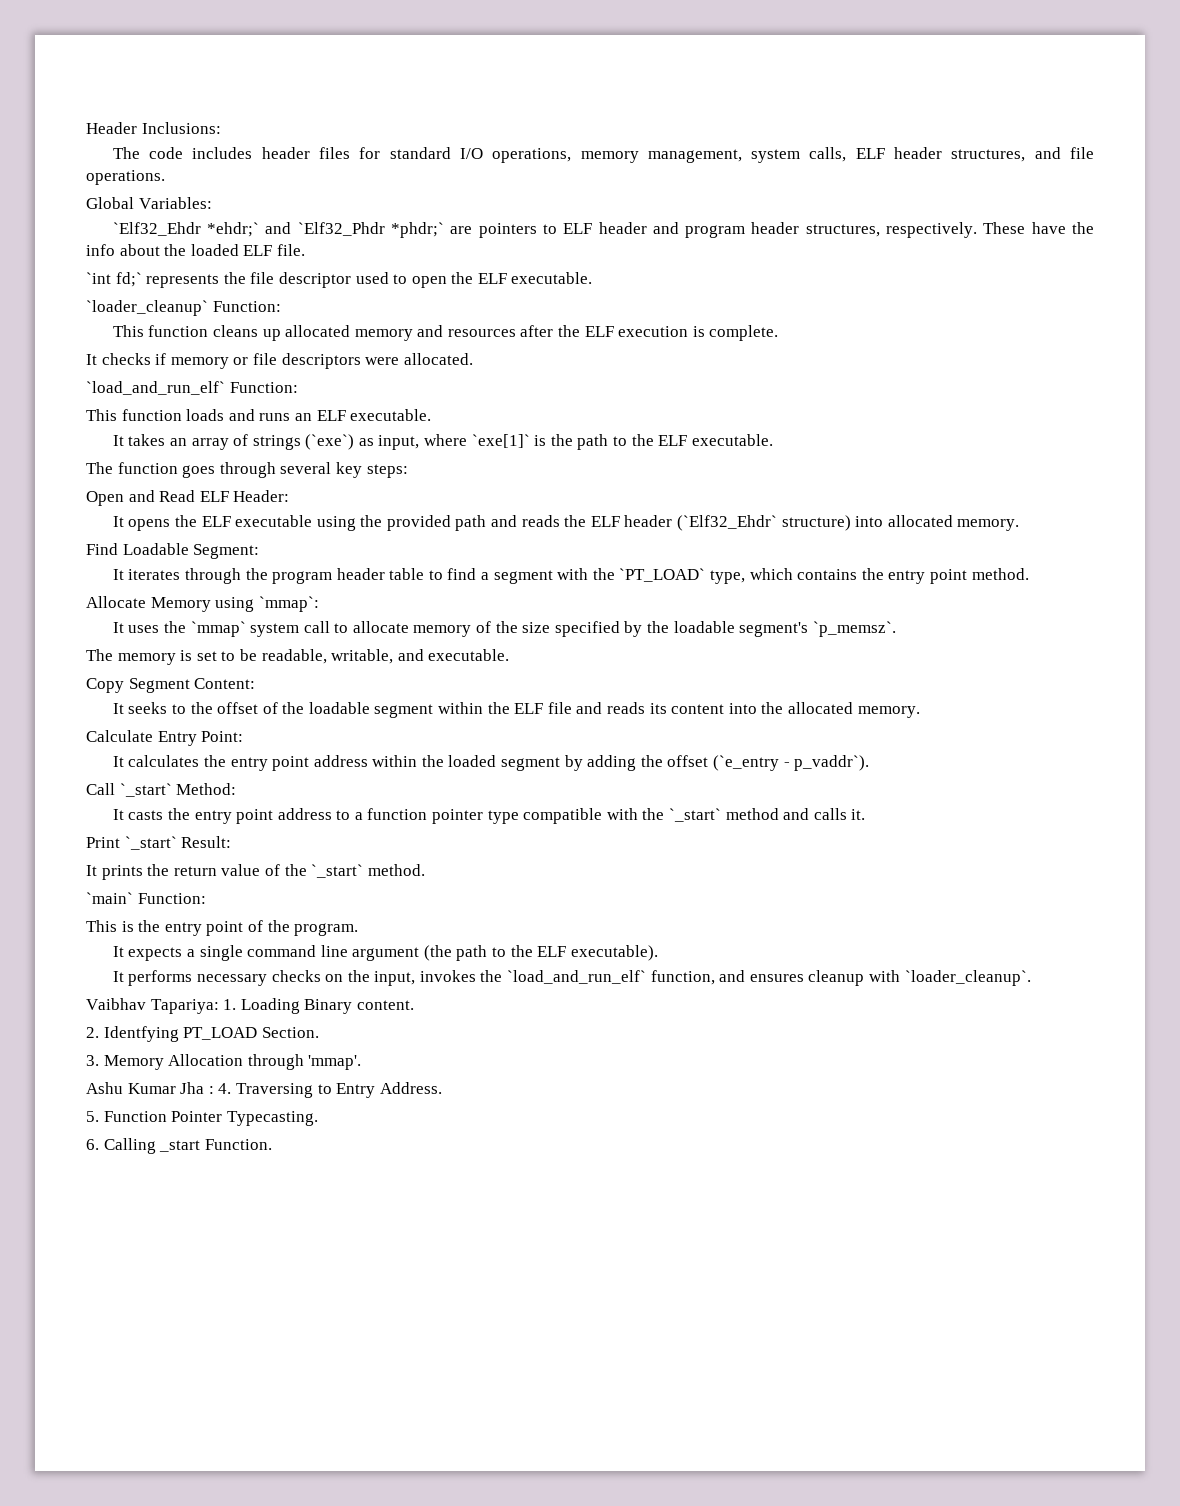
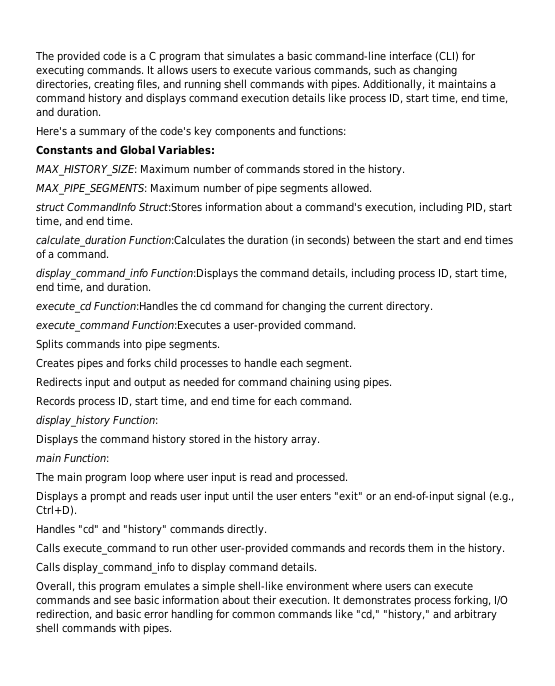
[86,122,221,134] [112,147,1095,163] [86,170,165,185] [86,197,212,209] [112,222,1095,238] [86,244,305,256] [86,272,593,288] [86,300,281,316] [112,325,779,341] [86,353,473,369] [86,381,298,395] [86,409,432,421] [112,434,773,450] [86,462,408,478] [86,490,290,506] [112,515,1020,531] [86,543,260,559] [112,568,1029,584] [86,596,319,612] [112,621,896,637] [86,649,510,665] [86,678,256,693] [112,702,920,718] [86,730,244,746] [112,755,870,771] [86,783,237,797] [112,808,866,824] [86,836,232,850] [86,864,425,880] [86,892,206,904] [86,920,359,936] [112,945,658,961] [112,970,1031,986] [86,998,414,1014] [86,1026,319,1042] [86,1054,362,1070] [86,1082,442,1098] [86,1111,318,1126] [86,1138,272,1154] Header Inclusions: // The code includes header files for standard I/O operations, memory management, system calls, ELF header structures, and file operations. // Global Variables: // `Elf32_Ehdr *ehdr;` and `Elf32_Phdr *phdr;` are pointers to ELF header and program header structures, respectively. These have the info about the loaded ELF file. // `int fd;` represents the file descriptor used to open the ELF executable. // `loader_cleanup` Function: // This function cleans up allocated memory and resources after the ELF execution is complete. // It checks if memory or file descriptors were allocated. // `load_and_run_elf` Function: // This function loads and runs an ELF executable. // It takes an array of strings (`exe`) as input, where `exe[1]` is the path to the ELF executable. // The function goes through several key steps: // Open and Read ELF Header: // It opens the ELF executable using the provided path and reads the ELF header (`Elf32_Ehdr` structure) into allocated memory. // Find Loadable Segment: // It iterates through the program header table to find a segment with the `PT_LOAD` type, which contains the entry point method. // Allocate Memory using `mmap`: // It uses the `mmap` system call to allocate memory of the size specified by the loadable segment's `p_memsz`. // The memory is set to be readable, writable, and executable. // Copy Segment Content: // It seeks to the offset of the loadable segment within the ELF file and reads its content into the allocated memory. // Calculate Entry Point: // It calculates the entry point address within the loaded segment by adding the offset (`e_entry - p_vaddr`). // Call `_start` Method: // It casts the entry point address to a function pointer type compatible with the `_start` method and calls it. // Print `_start` Result: // It prints the return value of the `_start` method. // `main` Function: // This is the entry point of the program. // It expects a single command line argument (the path to the ELF executable). // It performs necessary checks on the input, invokes the `load_and_run_elf` function, and ensures cleanup with `loader_cleanup`. // Vaibhav Tapariya: 1. Loading Binary content. // 2. Identfying PT_LOAD Section. // 3. Memory Allocation through 'mmap'. // Ashu Kumar Jha : 4. Traversing to Entry Address. // 5. Function Pointer Typecasting. // 6. Calling _start Function. -> [35,51,476,63] [36,65,457,77] [36,79,496,91] [36,93,508,105] [36,107,101,117] [36,126,346,138] [36,145,215,155] [36,164,405,176] [36,183,372,195] [36,202,512,214] [36,216,133,227] [36,235,513,247] [36,249,109,259] [36,268,507,280] [36,282,151,293] [36,301,433,313] [36,320,356,332] [36,339,220,351] [36,358,352,370] [36,377,392,389] [36,396,352,408] [36,415,158,427] [36,434,320,446] [36,453,109,463] [35,472,348,484] [36,491,514,503] [36,505,77,516] [36,524,267,536] [36,543,505,555] [36,562,317,574] [36,581,473,593] [36,595,508,607] [36,609,497,621] [36,623,172,635] The provided code is a C program that simulates a basic command-line interface (CLI) for executing commands. It allows users to execute various commands, such as changing directories, creating files, and running shell commands with pipes. Additionally, it maintains a command history and displays command execution details like process ID, start time, end time, and duration. // Here's a summary of the code's key components and functions: // Constants and Global Variables: // MAX_HISTORY_SIZE: Maximum number of commands stored in the history. // MAX_PIPE_SEGMENTS: Maximum number of pipe segments allowed. // struct CommandInfo Struct:Stores information about a command's execution, including PID, start time, and end time. // calculate_duration Function:Calculates the duration (in seconds) between the start and end times of a command. // display_command_info Function:Displays the command details, including process ID, start time, end time, and duration. // execute_cd Function:Handles the cd command for changing the current directory. // execute_command Function:Executes a user-provided command. // Splits commands into pipe segments. // Creates pipes and forks child processes to handle each segment. // Redirects input and output as needed for command chaining using pipes. // Records process ID, start time, and end time for each command. // display_history Function: // Displays the command history stored in the history array. // main Function: // The main program loop where user input is read and processed. // Displays a prompt and reads user input until the user enters "exit" or an end-of-input signal (e.g., Ctrl+D). // Handles "cd" and "history" commands directly. // Calls execute_command to run other user-provided commands and records them in the history. // Calls display_command_info to display command details. // Overall, this program emulates a simple shell-like environment where users can execute commands and see basic information about their execution. It demonstrates process forking, I/O redirection, and basic error handling for common commands like "cd," "history," and arbitrary shell commands with pipes.

